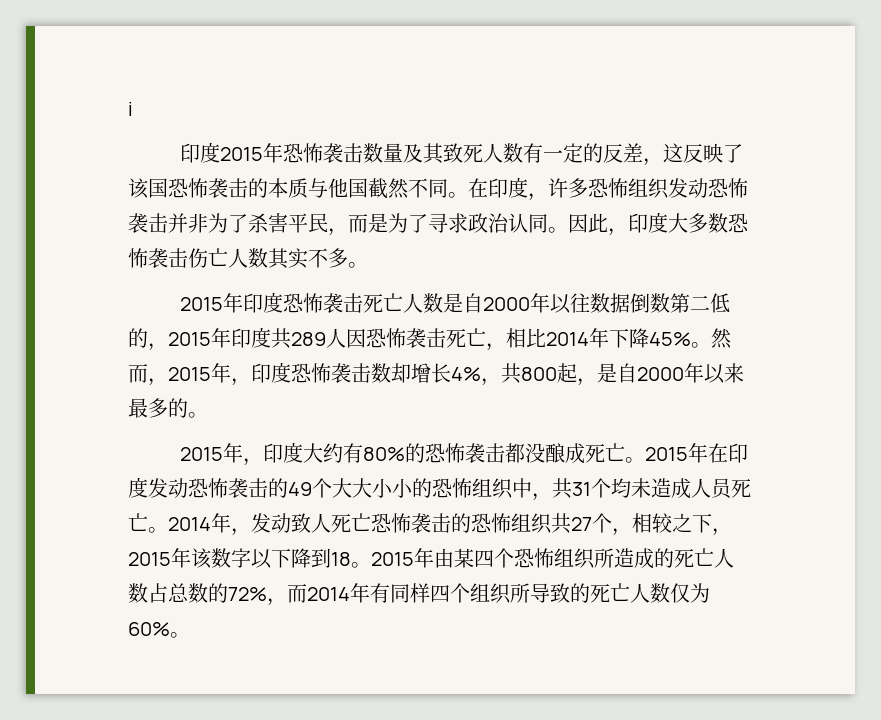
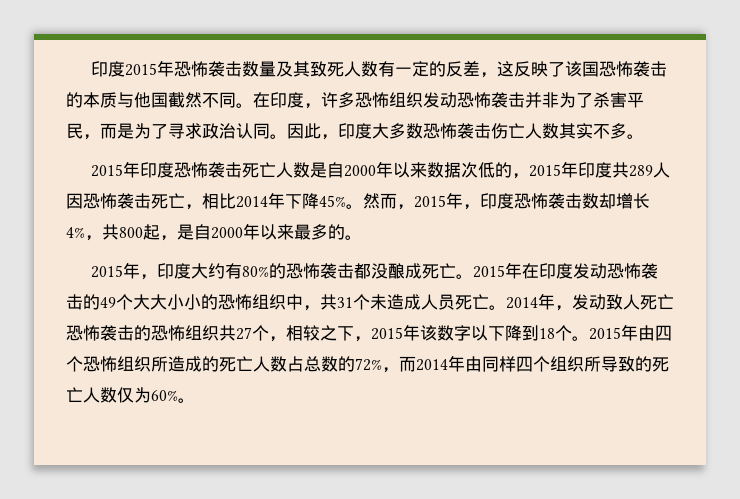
[128,102,133,116] i // -> (91, 69) none
[569,293,710,313] 往数据倒数第二 -> [410,162,479,178] 来数据次
[611,478,631,498] 均 -> (370, 302) none
(351, 559) none -> [555,325,572,341] 个
[454,548,474,568] 某 -> (655, 333) none
[370,583,390,603] 有 -> [465,356,482,372] 由

